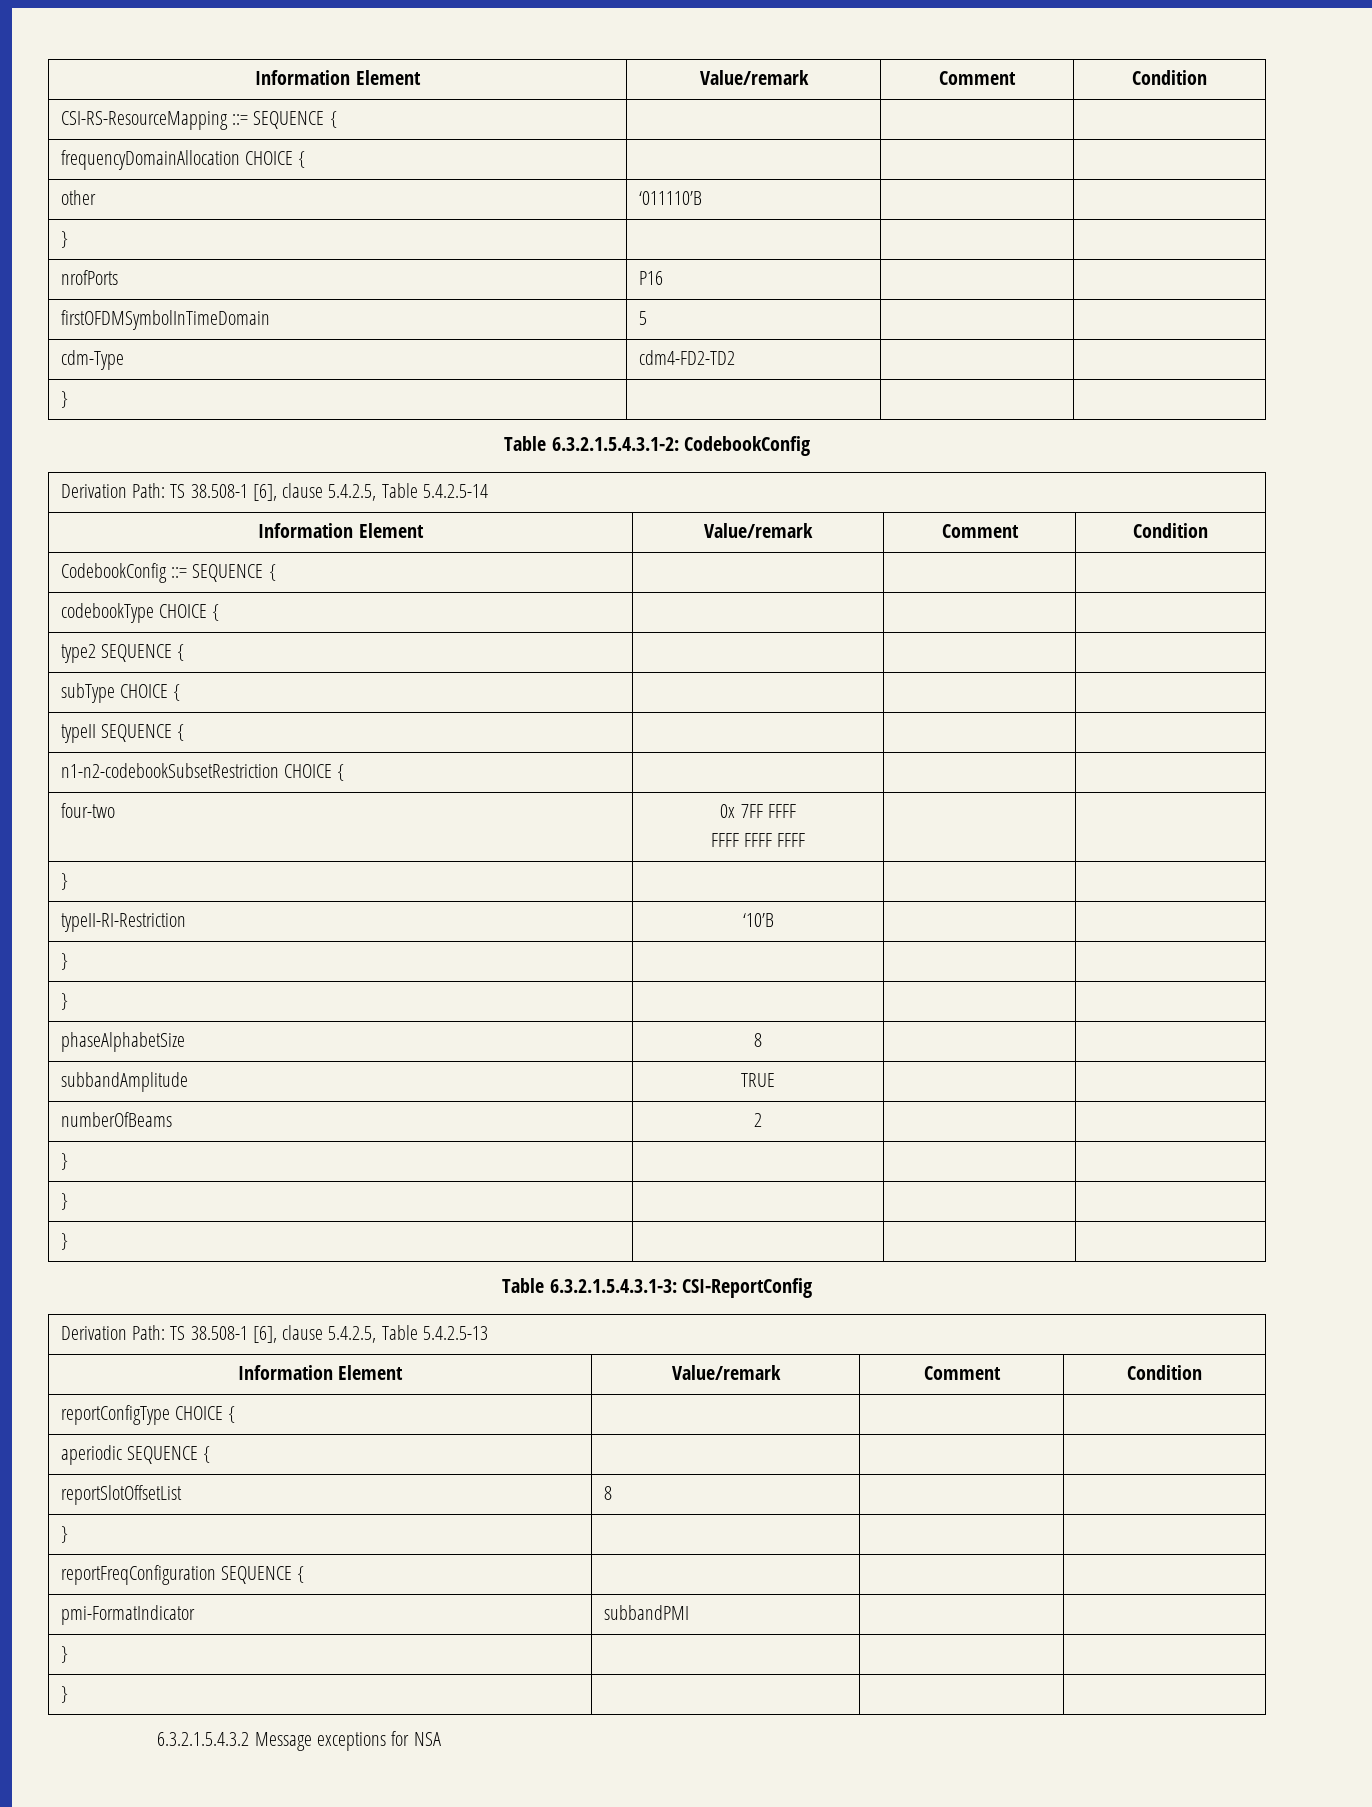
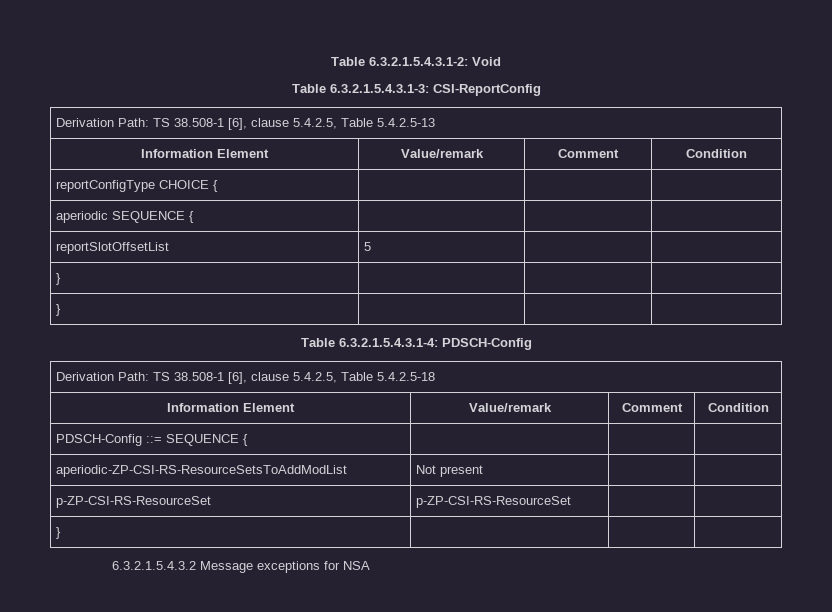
[255,70,421,85] [699,70,809,85] [939,71,1016,85] [1132,70,1207,85] [60,111,337,130] [60,150,306,170] [60,190,96,205] [638,191,702,205] [60,231,68,248] [60,270,118,285] [638,271,663,285] [60,310,270,330] [638,311,647,325] [60,350,124,370] [638,350,735,365] [60,391,68,408] [504,436,810,456] [60,483,488,501] [258,523,424,538] [704,523,813,538] [941,524,1019,538] [1133,523,1208,538] [60,563,276,583] [60,603,220,623] [60,644,185,663] [60,683,181,703] [60,724,185,743] [60,763,345,781] [60,803,115,818] [720,804,796,818] [710,833,806,847] [60,873,68,890] [60,913,186,932] [742,913,774,927] [60,953,68,970] [60,993,68,1010] [60,1032,185,1052] [754,1033,762,1047] [60,1072,188,1092] [741,1073,775,1087] [60,1112,172,1127] [754,1113,762,1127] [60,1153,68,1170] [60,1193,68,1210] [60,1233,68,1250] Information Element | Value/remark | Comment | Condition // CSI-RS-ResourceMapping ::= SEQUENCE { | | | // frequencyDomainAllocation CHOICE { | | | // other | ‘011110’B | | // } | | | // nrofPorts | P16 | | // firstOFDMSymbolInTimeDomain | 5 | | // cdm-Type | cdm4-FD2-TD2 | | // } | | | // Table 6.3.2.1.5.4.3.1-2: CodebookConfig // Derivation Path: TS 38.508-1 [6], clause 5.4.2.5, Table 5.4.2.5-14 // Information Element | Value/remark | Comment | Condition // CodebookConfig ::= SEQUENCE { | | | // codebookType CHOICE { | | | // type2 SEQUENCE { | | | // subType CHOICE { | | | // typeII SEQUENCE { | | | // n1-n2-codebookSubsetRestriction CHOICE { | | | // four-two | 0x 7FF FFFF // FFFF FFFF FFFF | | // } | | | // typeII-RI-Restriction | ‘10’B | | // } | | | // } | | | // phaseAlphabetSize | 8 | | // subbandAmplitude | TRUE | | // numberOfBeams | 2 | | // } | | | // } | | | // } | | | -> [331,57,501,66] Table 6.3.2.1.5.4.3.1-2: Void
[603,1486,612,1500] [60,1526,68,1543] [60,1565,305,1585] [60,1605,195,1625] [603,1605,689,1620] [60,1646,68,1663] 8 | | // } | | | // reportFreqConfiguration SEQUENCE { | | | // pmi-FormatIndicator | subbandPMI | | // } | -> [363,242,371,251] [55,273,61,285] [55,304,61,316] [300,338,532,350] [55,372,435,384] [167,403,295,412] [468,403,552,412] [621,403,683,412] [707,403,769,412] [55,434,248,446] [55,465,347,477] [415,465,483,477] [55,496,211,508] [415,496,571,508] 5 | | // } | | | // } | | | // Table 6.3.2.1.5.4.3.1-4: PDSCH-Config // Derivation Path: TS 38.508-1 [6], clause 5.4.2.5, Table 5.4.2.5-18 // Information Element | Value/remark | Comment | Condition // PDSCH-Config ::= SEQUENCE { | | | // aperiodic-ZP-CSI-RS-ResourceSetsToAddModList | Not present | | // p-ZP-CSI-RS-ResourceSet | p-ZP-CSI-RS-ResourceSet

